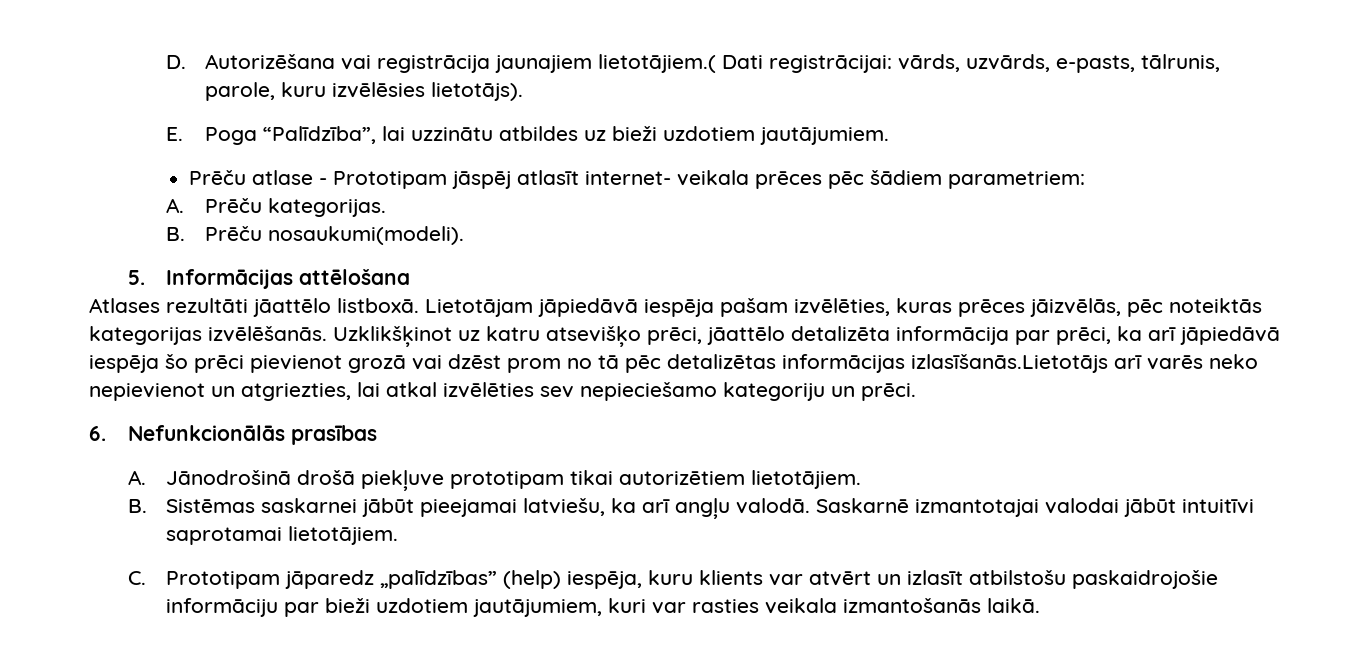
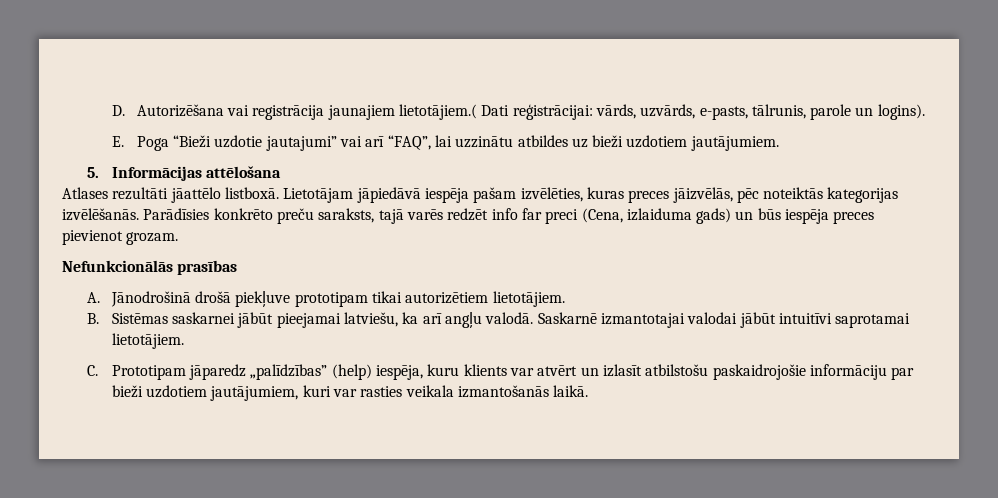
[768,55,892,73] registrācijai: -> [512,104,593,120] reģistrācijai:
[204,82,523,101] [166,126,376,145] parole, kuru izvēlēsies lietotājs). // E. Poga “Palīdzība”, -> [810,104,925,120] [111,135,431,151] parole un logins). // E. Poga “Bieži uzdotie jautajumi” vai arī “FAQ”,
[189,170,1086,189] [166,198,386,217] [166,226,464,245] // Prēču atlase - Prototipam jāspēj atlasīt internet- veikala prēces pēc šādiem parametriem: // A. Prēču kategorijas. // B. Prēču nosaukumi(modeli). -> (779, 143) none
[958,299,1025,317] prēces -> [628,190,670,203] preces
[333,326,1280,347] [89,354,1258,373] [89,382,916,401] [89,426,106,441] Uzklikšķinot uz katru atsevišķo prēci, jāattēlo detalizēta informācija par prēci, ka arī jāpiedāvā iespēja šo prēci pievienot grozā vai dzēst prom no tā pēc detalizētas informācijas izlasīšanās.Lietotājs arī varēs neko nepievienot un atgriezties, lai atkal izvēlēties sev nepieciešamo kategoriju un prēci. // 6. -> [143,208,875,224] [62,230,179,245] Parādīsies konkrēto preču saraksts, tajā varēs redzēt info far preci (Cena, izlaiduma gads) un būs iespēja preces pievienot grozam. //

